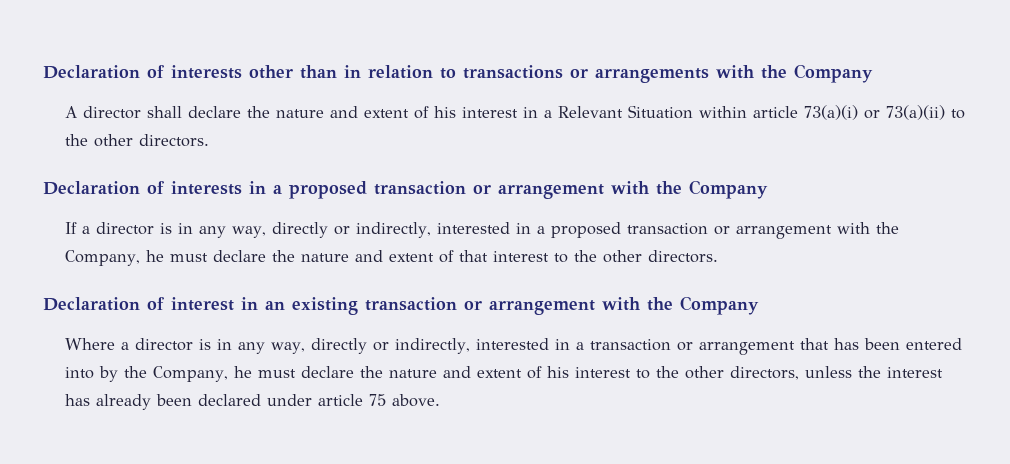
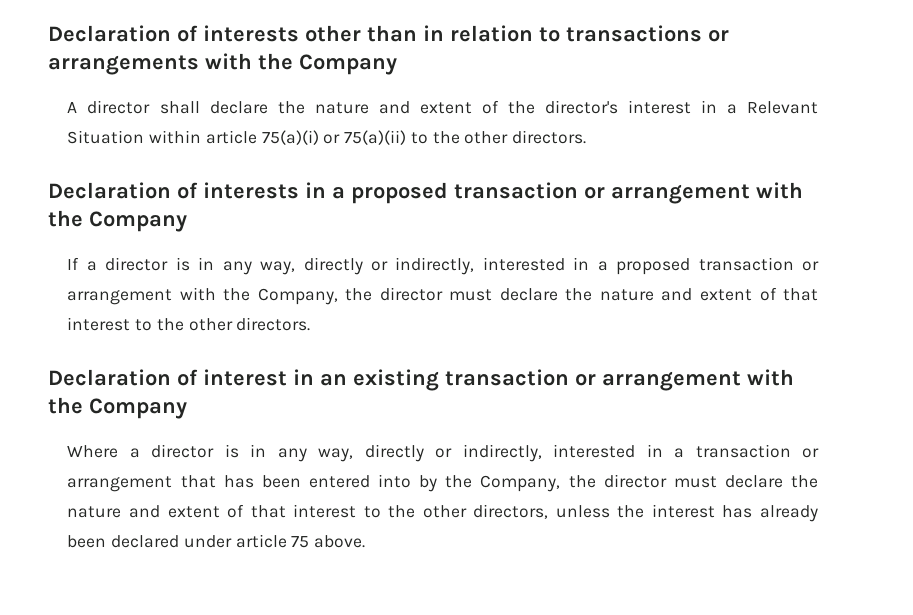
[434,106,457,118] his -> [507,100,618,114] the director's
[804,105,946,120] 73(a)(i) or 73(a)(ii) -> [261,130,407,145] 75(a)(i) or 75(a)(ii)
[146,250,165,262] he -> [345,287,443,301] the director
[234,366,570,379] he must declare the nature and extent of his -> [568,474,818,488] [67,504,286,518] the director must declare the nature and extent of that

